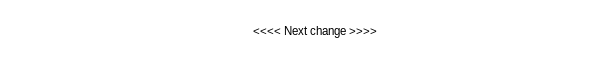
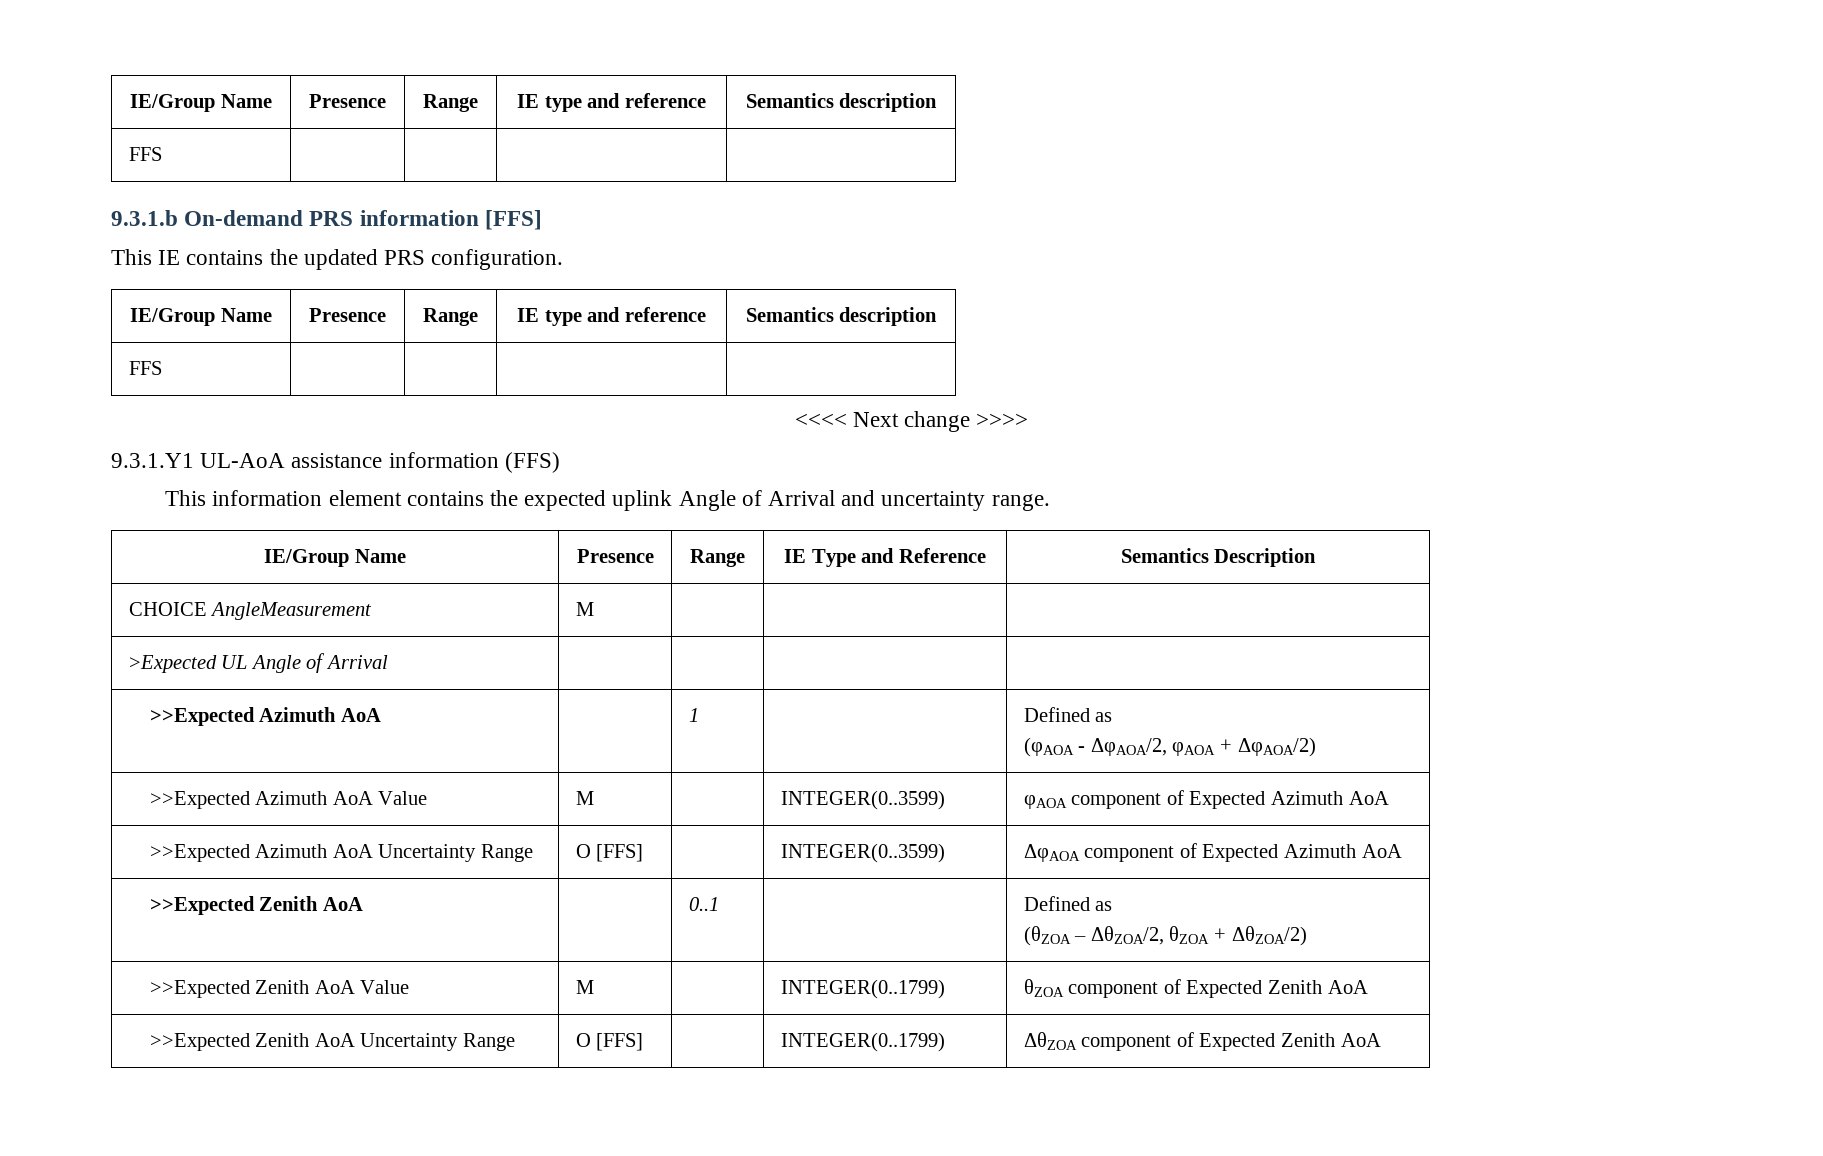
[252,26,378,38] <<<< Next change >>>> -> [130,94,272,112] [309,94,386,108] [423,94,478,112] [517,93,706,112] [745,93,938,112] [128,147,162,161] [111,210,542,230] [111,249,564,270] [130,308,272,326] [309,308,386,322] [423,308,478,326] [517,307,706,326] [745,307,938,326] [128,361,162,375] [794,411,1029,432] [111,452,560,473] [165,490,1050,511] [264,549,406,567] [576,549,654,563] [690,549,745,567] [784,548,986,567] [1120,548,1317,567] [128,602,373,620] [575,602,594,616] [128,653,388,673] [149,707,381,726] [688,708,699,722] [1023,707,1113,722] [1023,737,1316,757] [149,791,428,809] [575,791,594,805] [780,790,945,810] [1023,790,1389,809] [149,844,533,862] [575,844,644,862] [780,843,945,863] [1023,843,1402,862] [149,896,363,915] [688,897,719,911] [1023,896,1113,911] [1023,926,1307,946] [149,980,410,998] [575,980,594,994] [780,979,945,999] [1023,979,1368,998] [149,1033,515,1051] [575,1033,644,1051] [780,1032,945,1052] [1023,1032,1381,1051] IE/Group Name | Presence | Range | IE type and reference | Semantics description // FFS | | | | // 9.3.1.b On-demand PRS information [FFS] // This IE contains the updated PRS configuration. // IE/Group Name | Presence | Range | IE type and reference | Semantics description // FFS | | | | // <<<< Next change >>>> // 9.3.1.Y1 UL-AoA assistance information (FFS) // This information element contains the expected uplink Angle of Arrival and uncertainty range. // IE/Group Name | Presence | Range | IE Type and Reference | Semantics Description // CHOICE AngleMeasurement | M | | | // >Expected UL Angle of Arrival | | | | // >>Expected Azimuth AoA | | 1 | | Defined as // (φAOA - ΔφAOA/2, φAOA + ΔφAOA/2) // >>Expected Azimuth AoA Value | M | | INTEGER(0..3599) | φAOA component of Expected Azimuth AoA // >>Expected Azimuth AoA Uncertainty Range | O [FFS] | | INTEGER(0..3599) | ΔφAOA component of Expected Azimuth AoA // >>Expected Zenith AoA | | 0..1 | | Defined as // (θZOA – ΔθZOA/2, θZOA + ΔθZOA/2) // >>Expected Zenith AoA Value | M | | INTEGER(0..1799) | θZOA component of Expected Zenith AoA // >>Expected Zenith AoA Uncertainty Range | O [FFS] | | INTEGER(0..1799) | ΔθZOA component of Expected Zenith AoA

